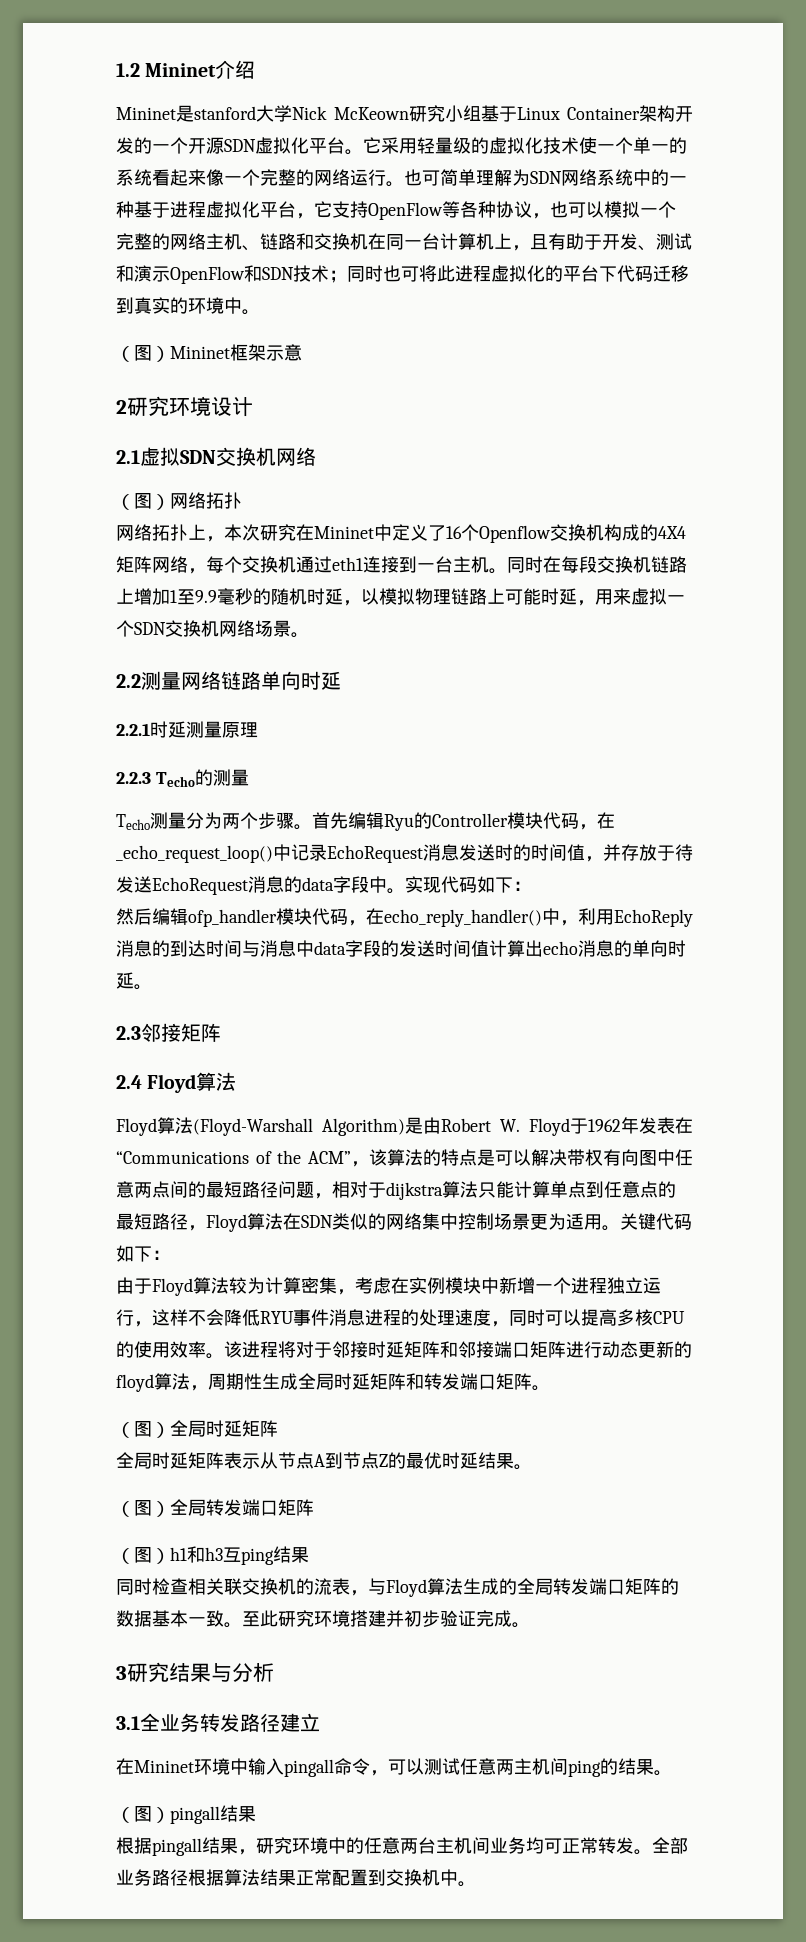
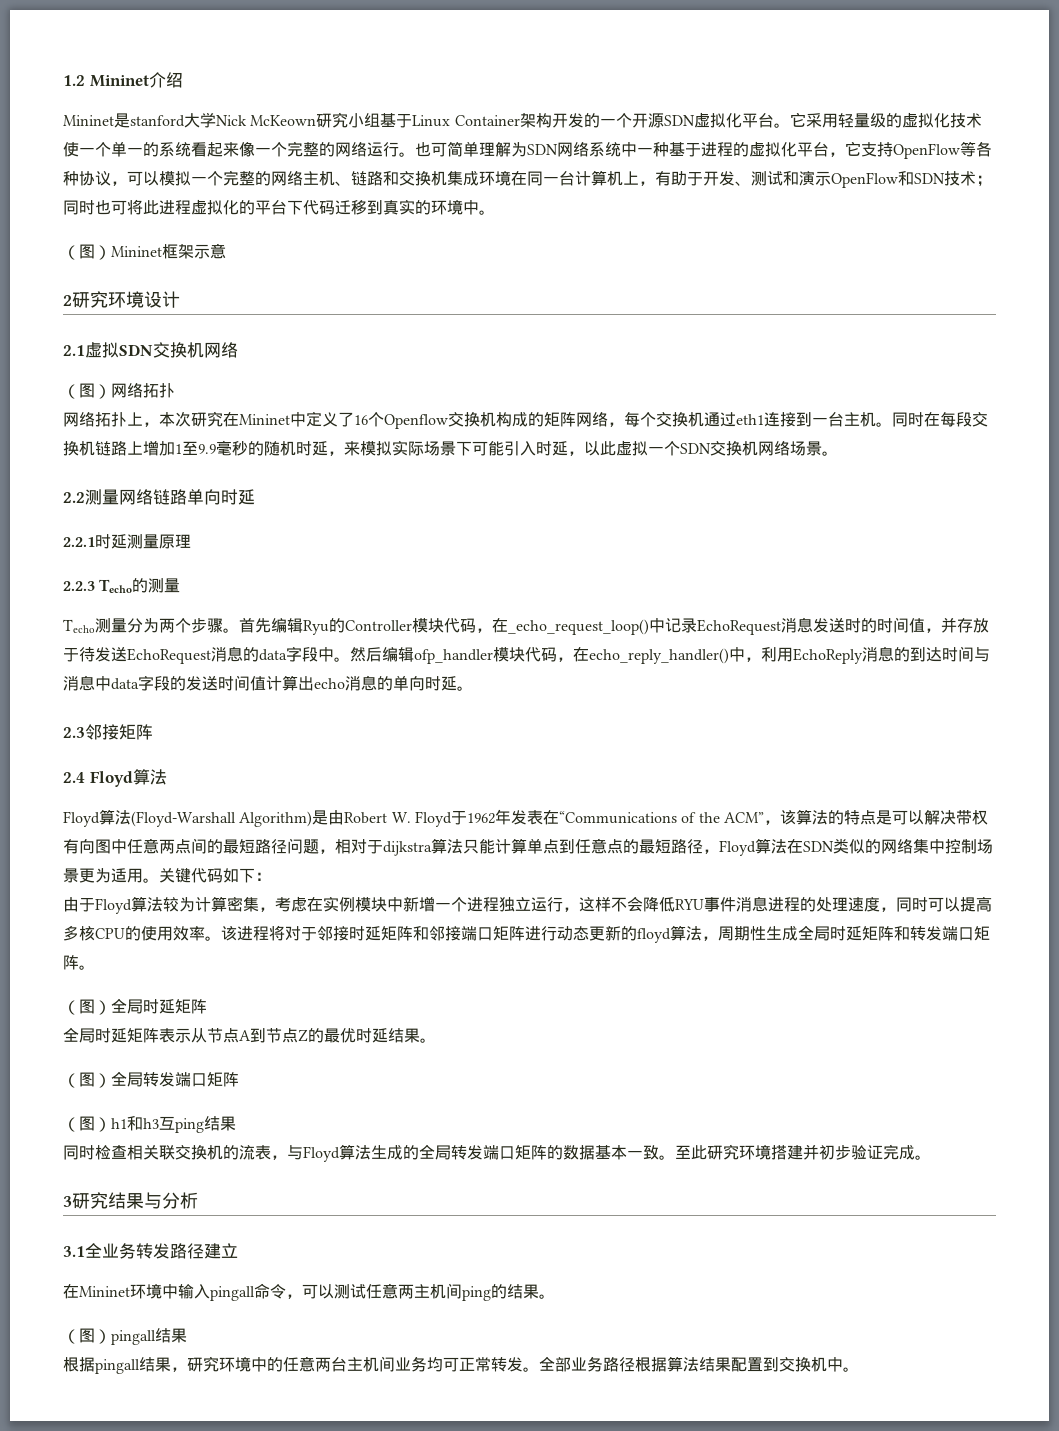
[651,169,669,186] 的 -> (637, 149) none
(206, 209) none -> [733,142,749,157] 的
[550,201,568,218] 也 -> (127, 183) none
(368, 241) none -> [447,170,511,186] 集成环境
[530,234,548,250] 且 -> (655, 183) none
[658,526,686,539] 4X4 -> (544, 419) none
[361,588,631,606] 以模拟物理链路上可能时延，用来 -> [344,440,616,456] 来模拟实际场景下可能引入时延，以此
[405,876,531,893] 实现代码如下： // -> (350, 659) none
[296,1869,332,1886] 正常 -> (731, 1364) none

